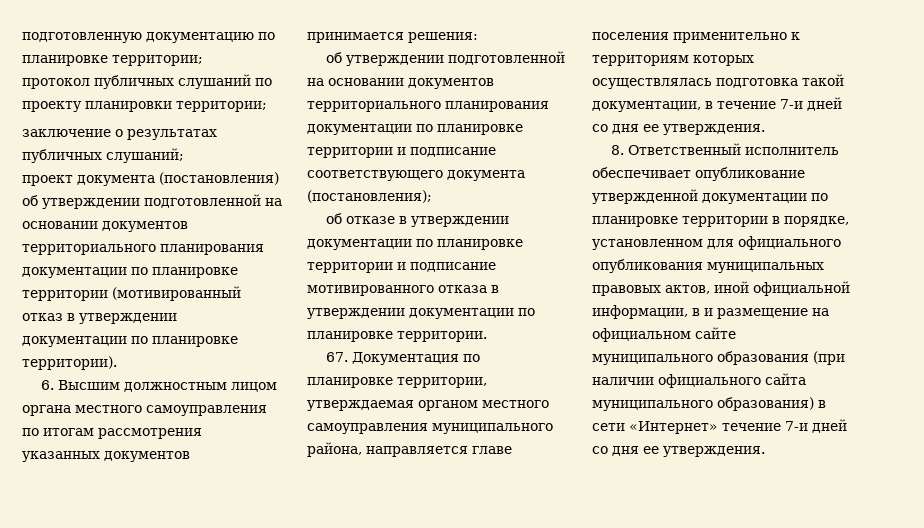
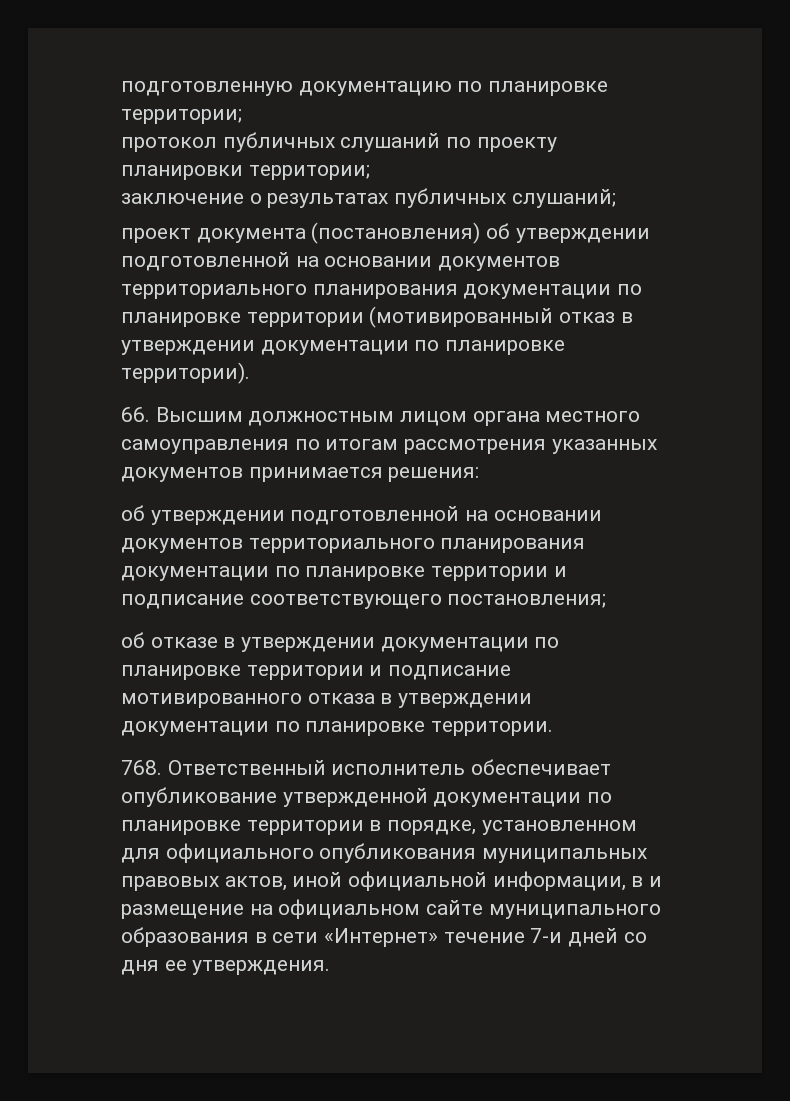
[41,380,55,390] 6. -> [121,407,150,422] 66.
[447,170,525,181] [307,190,432,203] документа (постановления); -> [447,594,607,608] постановления;
[326,352,481,365] [307,377,487,388] [307,400,549,411] [307,423,553,434] [307,442,512,457] [592,32,800,43] [592,55,754,66] [592,74,844,89] [592,97,842,112] [592,124,765,135] [611,145,625,155] 67. Документация по планировке территории, утверждаемая органом местного самоуправления муниципального района, направляется главе поселения применительно к территориям которых осуществлялась подготовка такой документации, в течение 7-и дней со дня ее утверждения. // 8. -> [121,760,162,775] 768.
[813,351,845,365] [592,373,806,388] [592,397,814,411] (при наличии официального сайта муниципального образования) -> (249, 937) none

